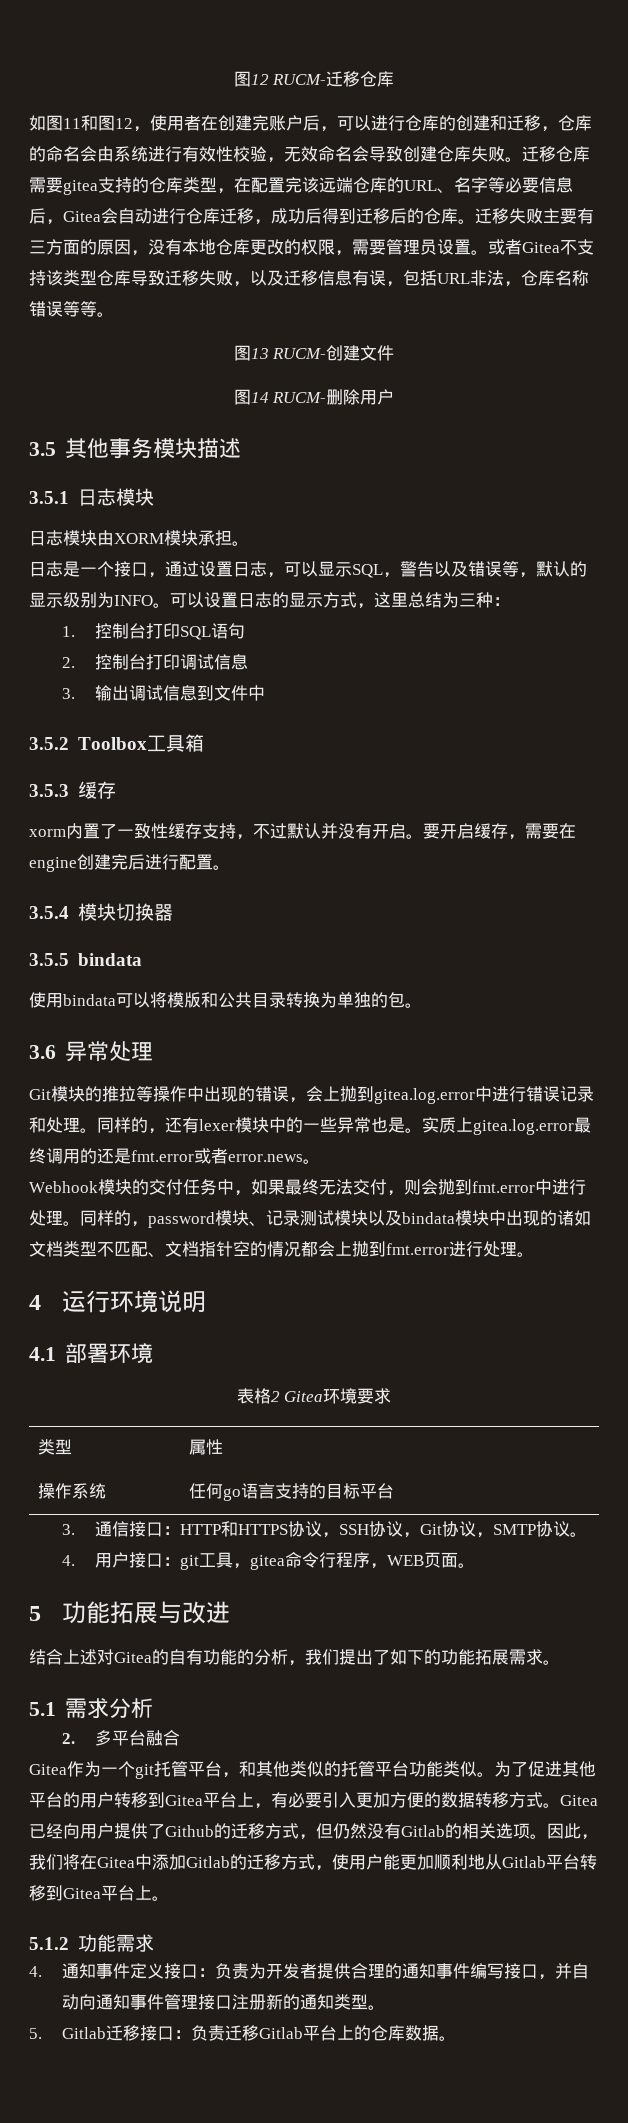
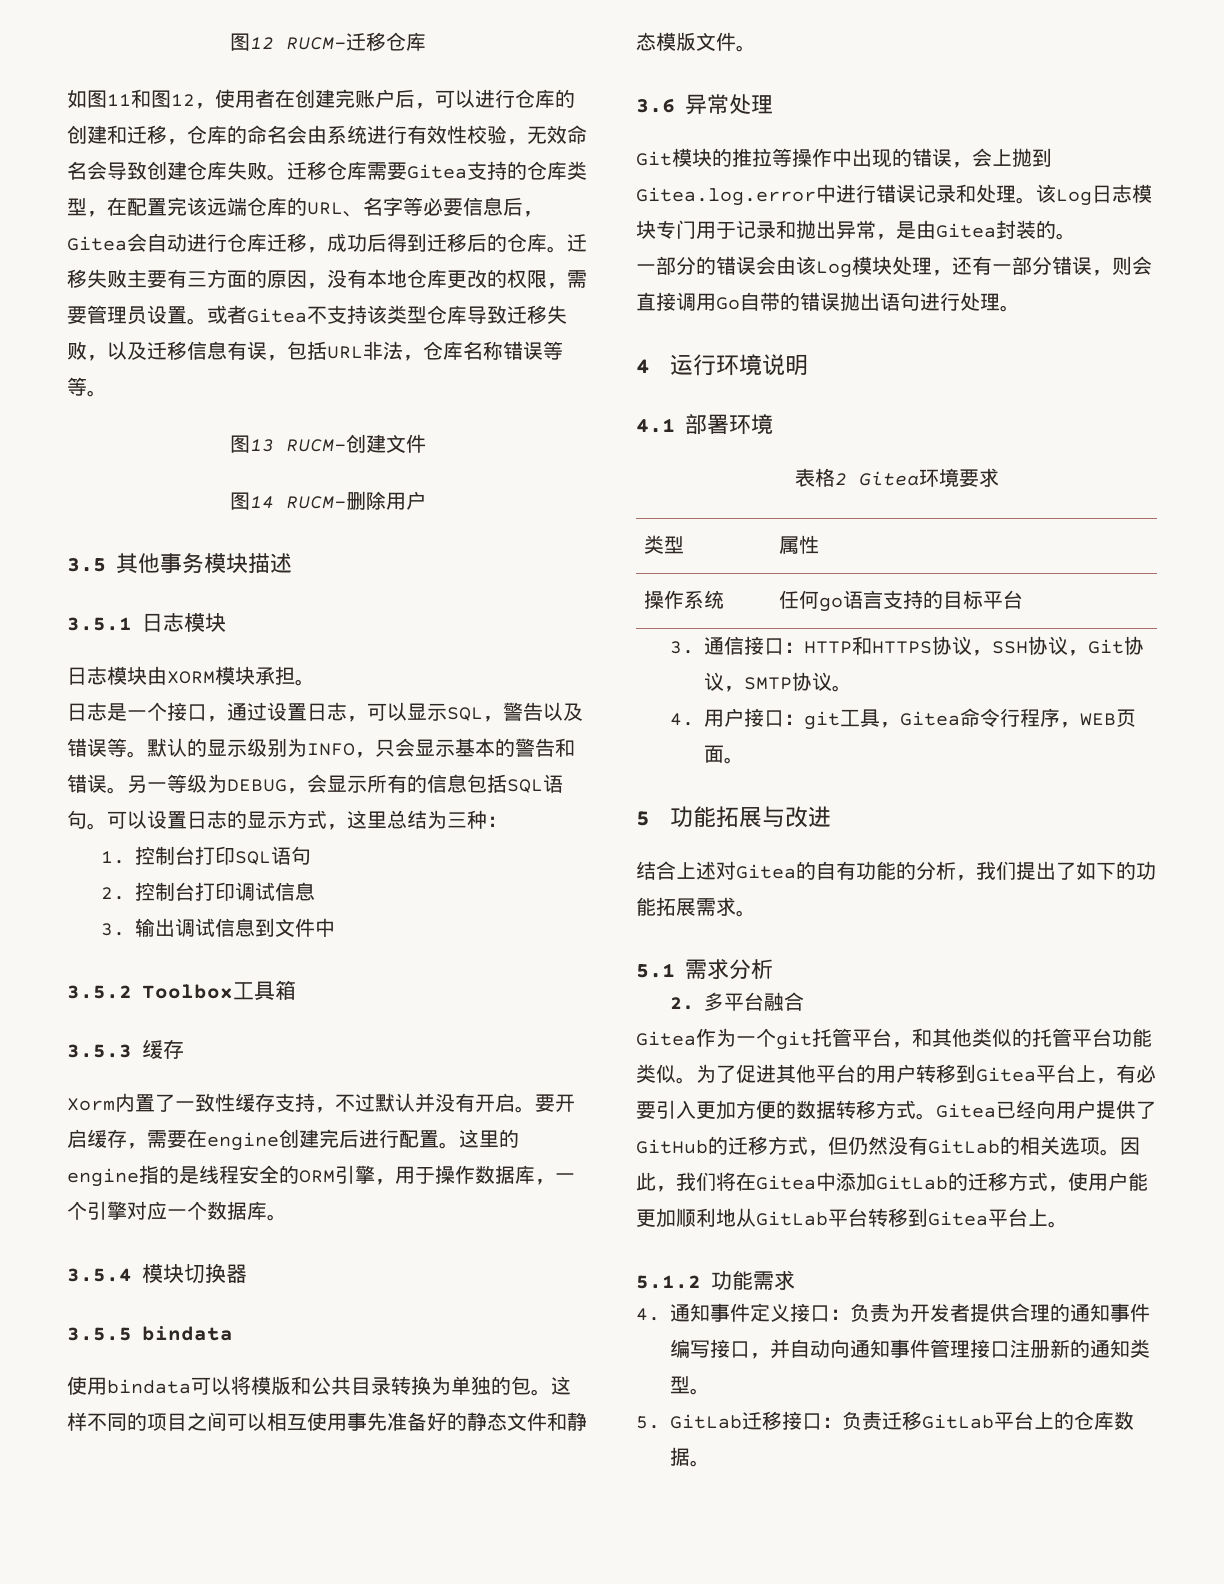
[63,180,98,195] gitea -> [407,164,467,179] Gitea
[519,572,536,578] ， -> [127,751,147,758] 。
(153, 600) none -> [355,738,575,758] [67,774,563,794] [67,810,87,829] ，只会显示基本的警告和错误。另一等级为DEBUG，会显示所有的信息包括SQL语句
[29,829,66,837] xorm -> [67,1098,115,1111] Xorm
(230, 867) none -> [459,1129,519,1148] [67,1165,575,1187] [67,1201,287,1221] 这里的engine指的是线程安全的ORM引擎，用于操作数据库，一个引擎对应一个数据库。
(422, 1005) none -> [551,1376,571,1395] [67,1412,587,1431] [636,32,756,52] 这样不同的项目之间可以相互使用事先准备好的静态文件和静态模版文件。
[374,1088,475,1104] gitea.log.error -> [636,187,816,206] Gitea.log.error
[97,1117,591,1135] [29,1148,320,1164] [29,1179,586,1196] [29,1210,591,1228] [29,1241,449,1257] 同样的，还有lexer模块中的一些异常也是。实质上gitea.log.error最终调用的还是fmt.error或者error.news。 // Webhook模块的交付任务中，如果最终无法交付，则会抛到fmt.error中进行处理。同样的，password模块、记录测试模块以及bindata模块中出现的诸如文档类型不匹配、文档指针空的情况都会上抛到fmt.error -> [1036,184,1152,206] [636,220,1076,240] [636,256,1152,278] [636,292,920,311] 该Log日志模块专门用于记录和抛出异常，是由Gitea封装的。 // 一部分的错误会由该Log模块处理，还有一部分错误，则会直接调用Go自带的错误抛出语句
[249,1555,285,1570] gitea -> [899,711,960,726] Gitea
[165,1825,214,1837] Github -> [636,1139,708,1154] GitHub
[401,1825,445,1837] Gitlab -> [928,1139,1000,1154] GitLab
[186,1856,230,1868] Gitlab -> [876,1175,948,1190] GitLab
[502,1856,546,1868] Gitlab -> [756,1211,828,1226] GitLab
[61,2027,106,2039] Gitlab -> [670,1414,742,1429] GitLab
[258,2027,303,2039] Gitlab -> [922,1414,994,1429] GitLab

